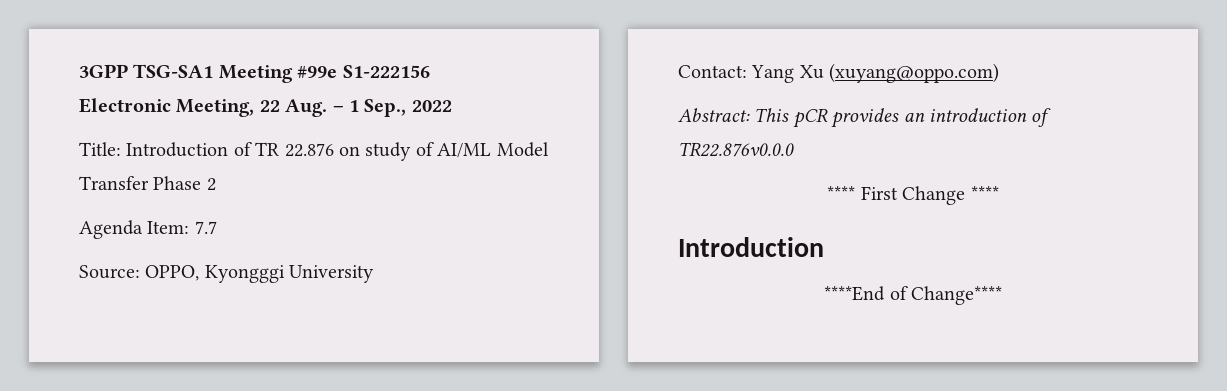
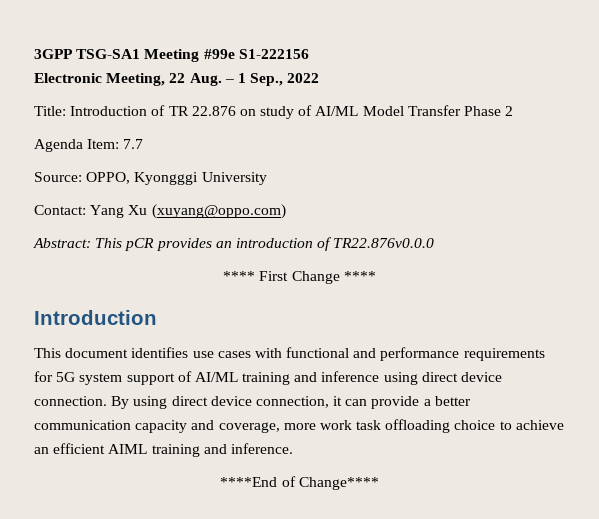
(824, 247) none -> [34,347,545,361] [34,371,503,385] [34,396,471,409] [34,419,564,433] [34,443,293,457] // This document identifies use cases with functional and performance requirements for 5G system support of AI/ML training and inference using direct device connection. By using direct device connection, it can provide a better communication capacity and coverage, more work task offloading choice to achieve an efficient AIML training and inference.

